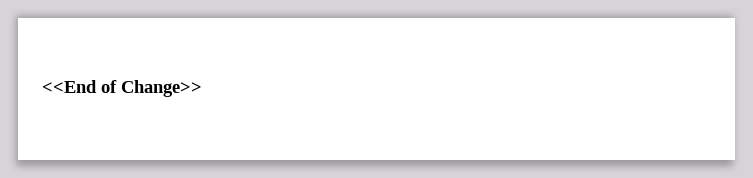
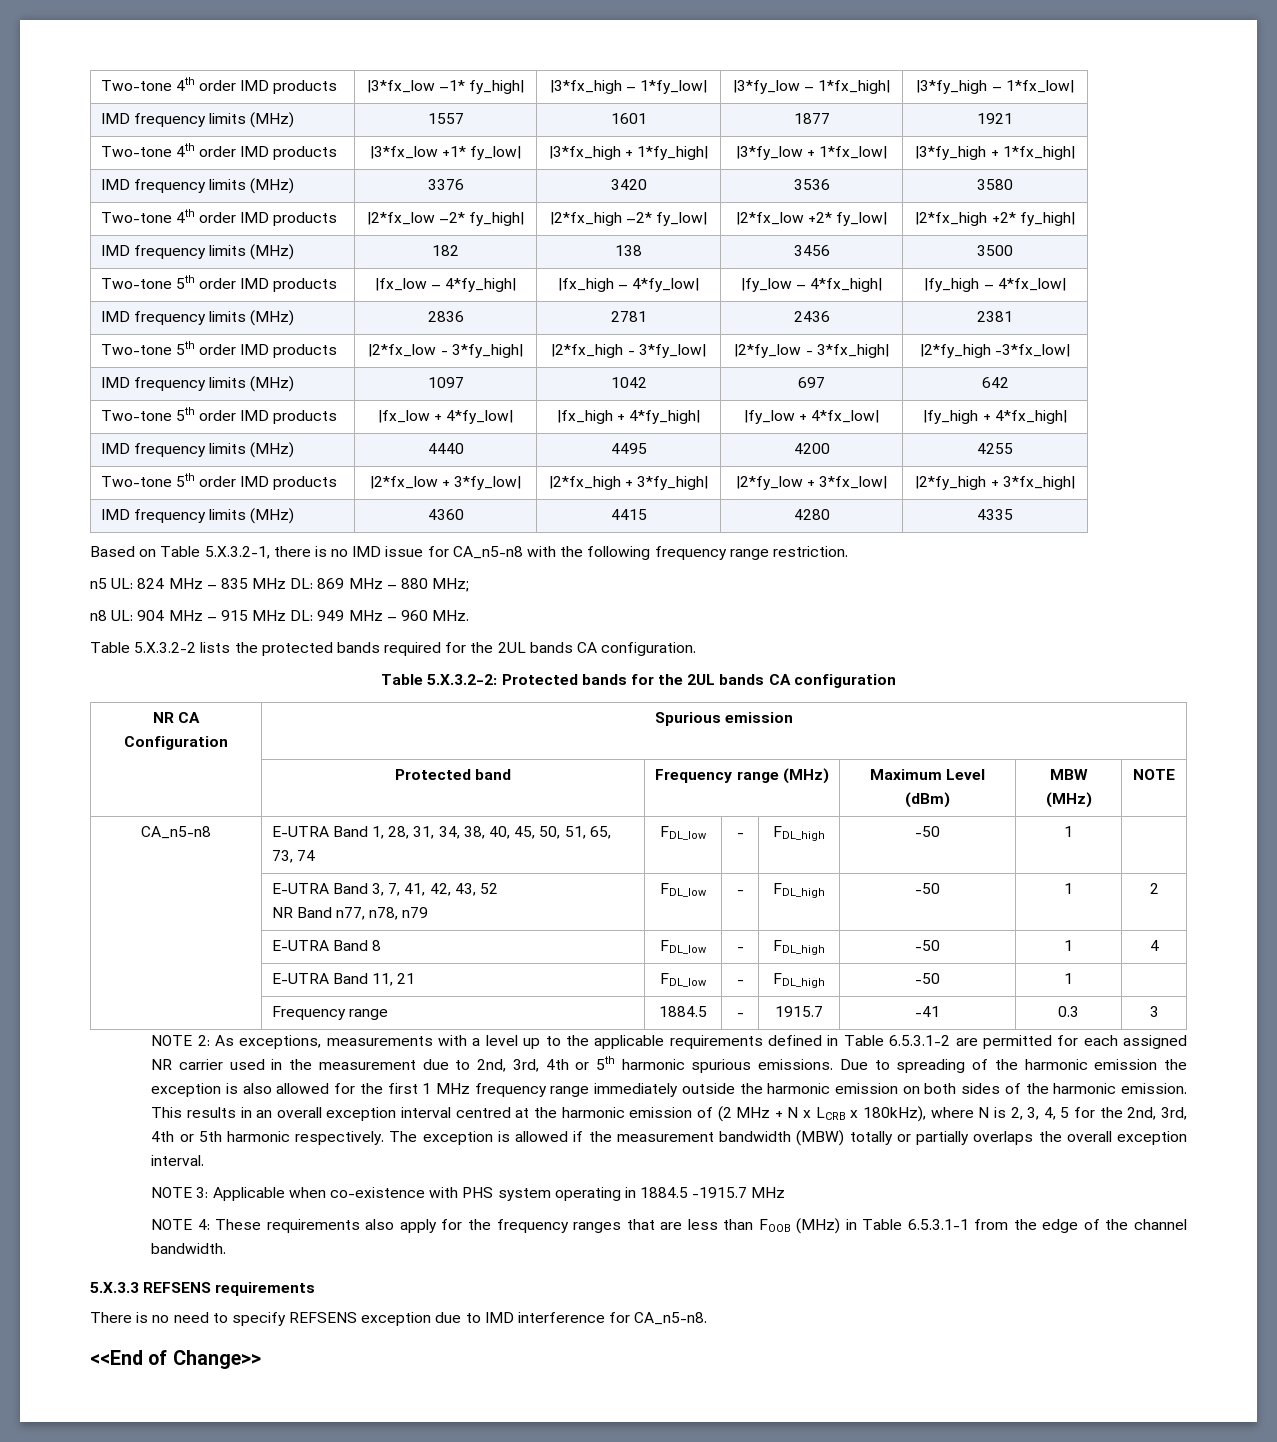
(42, 86) none -> [100,77,338,94] [366,80,525,94] [549,80,708,94] [732,80,891,94] [916,80,1074,94] [100,112,295,128] [427,113,464,124] [610,113,647,124] [793,113,830,124] [977,113,1013,124] [100,143,338,160] [369,146,522,160] [548,146,709,160] [735,146,888,160] [915,146,1075,160] [100,178,295,194] [427,179,464,190] [610,179,647,190] [793,179,830,190] [977,179,1013,190] [100,209,338,226] [366,212,525,226] [549,212,708,226] [735,212,888,226] [915,212,1075,226] [100,244,295,260] [432,245,459,256] [615,245,642,256] [793,245,830,256] [977,245,1013,256] [100,275,338,292] [374,278,517,292] [557,278,700,292] [740,278,883,292] [924,278,1066,292] [100,310,295,326] [427,311,464,322] [610,311,647,322] [793,311,830,322] [977,311,1013,322] [100,341,338,358] [368,344,523,358] [551,344,706,358] [734,344,889,358] [919,344,1071,358] [100,376,295,392] [427,377,464,388] [610,377,647,388] [798,377,825,388] [981,377,1009,388] [100,407,338,424] [377,410,514,424] [556,410,701,424] [743,410,880,424] [923,410,1067,424] [100,442,295,458] [427,443,464,454] [610,443,647,454] [793,443,830,454] [977,443,1013,454] [100,473,338,490] [369,476,522,490] [548,476,709,490] [735,476,888,490] [915,476,1075,490] [100,508,295,524] [427,509,464,520] [610,509,647,520] [793,509,830,520] [977,509,1013,520] [90,546,848,560] [90,578,470,592] [90,610,470,621] [90,642,697,656] [381,674,896,688] [152,712,201,723] [124,736,228,750] [654,712,794,726] [394,769,512,780] [655,768,829,784] [869,769,986,780] [905,792,950,808] [1049,769,1088,780] [1045,792,1092,808] [1133,769,1175,780] [141,826,211,839] [271,826,611,839] [271,850,315,863] [660,826,707,840] [736,833,744,837] [773,826,825,841] [915,826,940,837] [1064,826,1073,837] [271,883,499,896] [271,907,429,920] [660,883,707,897] [736,890,744,894] [773,883,825,898] [915,883,940,894] [1064,883,1073,894] [1149,883,1159,894] [271,940,382,951] [660,940,707,954] [736,947,744,951] [773,940,825,955] [915,940,940,951] [1064,940,1073,951] [1149,940,1159,951] [271,973,416,986] [660,973,707,987] [736,980,744,984] [773,973,825,988] [915,973,940,984] [1064,973,1073,984] [271,1006,388,1020] [659,1006,707,1017] [736,1013,744,1017] [775,1006,823,1017] [915,1006,940,1017] [1058,1006,1079,1017] [1149,1006,1159,1017] [151,1035,1187,1049] [151,1056,1187,1073] [151,1083,1188,1097] [151,1106,1187,1122] [151,1130,1188,1146] [151,1155,205,1166] [151,1187,786,1201] [151,1218,1187,1234] [151,1243,227,1254] [90,1282,316,1296] [90,1312,708,1326] Two-tone 4th order IMD products | |3*fx_low –1* fy_high| | |3*fx_high – 1*fy_low| | |3*fy_low – 1*fx_high| | |3*fy_high – 1*fx_low| // IMD frequency limits (MHz) | 1557 | 1601 | 1877 | 1921 // Two-tone 4th order IMD products | |3*fx_low +1* fy_low| | |3*fx_high + 1*fy_high| | |3*fy_low + 1*fx_low| | |3*fy_high + 1*fx_high| // IMD frequency limits (MHz) | 3376 | 3420 | 3536 | 3580 // Two-tone 4th order IMD products | |2*fx_low –2* fy_high| | |2*fx_high –2* fy_low| | |2*fx_low +2* fy_low| | |2*fx_high +2* fy_high| // IMD frequency limits (MHz) | 182 | 138 | 3456 | 3500 // Two-tone 5th order IMD products | |fx_low – 4*fy_high| | |fx_high – 4*fy_low| | |fy_low – 4*fx_high| | |fy_high – 4*fx_low| // IMD frequency limits (MHz) | 2836 | 2781 | 2436 | 2381 // Two-tone 5th order IMD products | |2*fx_low - 3*fy_high| | |2*fx_high - 3*fy_low| | |2*fy_low - 3*fx_high| | |2*fy_high -3*fx_low| // IMD frequency limits (MHz) | 1097 | 1042 | 697 | 642 // Two-tone 5th order IMD products | |fx_low + 4*fy_low| | |fx_high + 4*fy_high| | |fy_low + 4*fx_low| | |fy_high + 4*fx_high| // IMD frequency limits (MHz) | 4440 | 4495 | 4200 | 4255 // Two-tone 5th order IMD products | |2*fx_low + 3*fy_low| | |2*fx_high + 3*fy_high| | |2*fy_low + 3*fx_low| | |2*fy_high + 3*fx_high| // IMD frequency limits (MHz) | 4360 | 4415 | 4280 | 4335 // Based on Table 5.X.3.2-1, there is no IMD issue for CA_n5-n8 with the following frequency range restriction. // n5 UL: 824 MHz – 835 MHz DL: 869 MHz – 880 MHz; // n8 UL: 904 MHz – 915 MHz DL: 949 MHz – 960 MHz. // Table 5.X.3.2-2 lists the protected bands required for the 2UL bands CA configuration. // Table 5.X.3.2-2: Protected bands for the 2UL bands CA configuration // NR CA Configuration | Spurious emission // | Protected band | Frequency range (MHz) | Maximum Level (dBm) | MBW (MHz) | NOTE // CA_n5-n8 | E-UTRA Band 1, 28, 31, 34, 38, 40, 45, 50, 51, 65, 73, 74 | FDL_low | - | FDL_high | -50 | 1 | // | E-UTRA Band 3, 7, 41, 42, 43, 52 // NR Band n77, n78, n79 | FDL_low | - | FDL_high | -50 | 1 | 2 // | E-UTRA Band 8 | FDL_low | - | FDL_high | -50 | 1 | 4 // | E-UTRA Band 11, 21 | FDL_low | - | FDL_high | -50 | 1 | // | Frequency range | 1884.5 | - | 1915.7 | -41 | 0.3 | 3 // NOTE 2: As exceptions, measurements with a level up to the applicable requirements defined in Table 6.5.3.1-2 are permitted for each assigned NR carrier used in the measurement due to 2nd, 3rd, 4th or 5th harmonic spurious emissions. Due to spreading of the harmonic emission the exception is also allowed for the first 1 MHz frequency range immediately outside the harmonic emission on both sides of the harmonic emission. This results in an overall exception interval centred at the harmonic emission of (2 MHz + N x LCRB x 180kHz), where N is 2, 3, 4, 5 for the 2nd, 3rd, 4th or 5th harmonic respectively. The exception is allowed if the measurement bandwidth (MBW) totally or partially overlaps the overall exception interval. // NOTE 3: Applicable when co-existence with PHS system operating in 1884.5 -1915.7 MHz // NOTE 4: These requirements also apply for the frequency ranges that are less than FOOB (MHz) in Table 6.5.3.1-1 from the edge of the channel bandwidth. // 5.X.3.3 REFSENS requirements // There is no need to specify REFSENS exception due to IMD interference for CA_n5-n8. //

